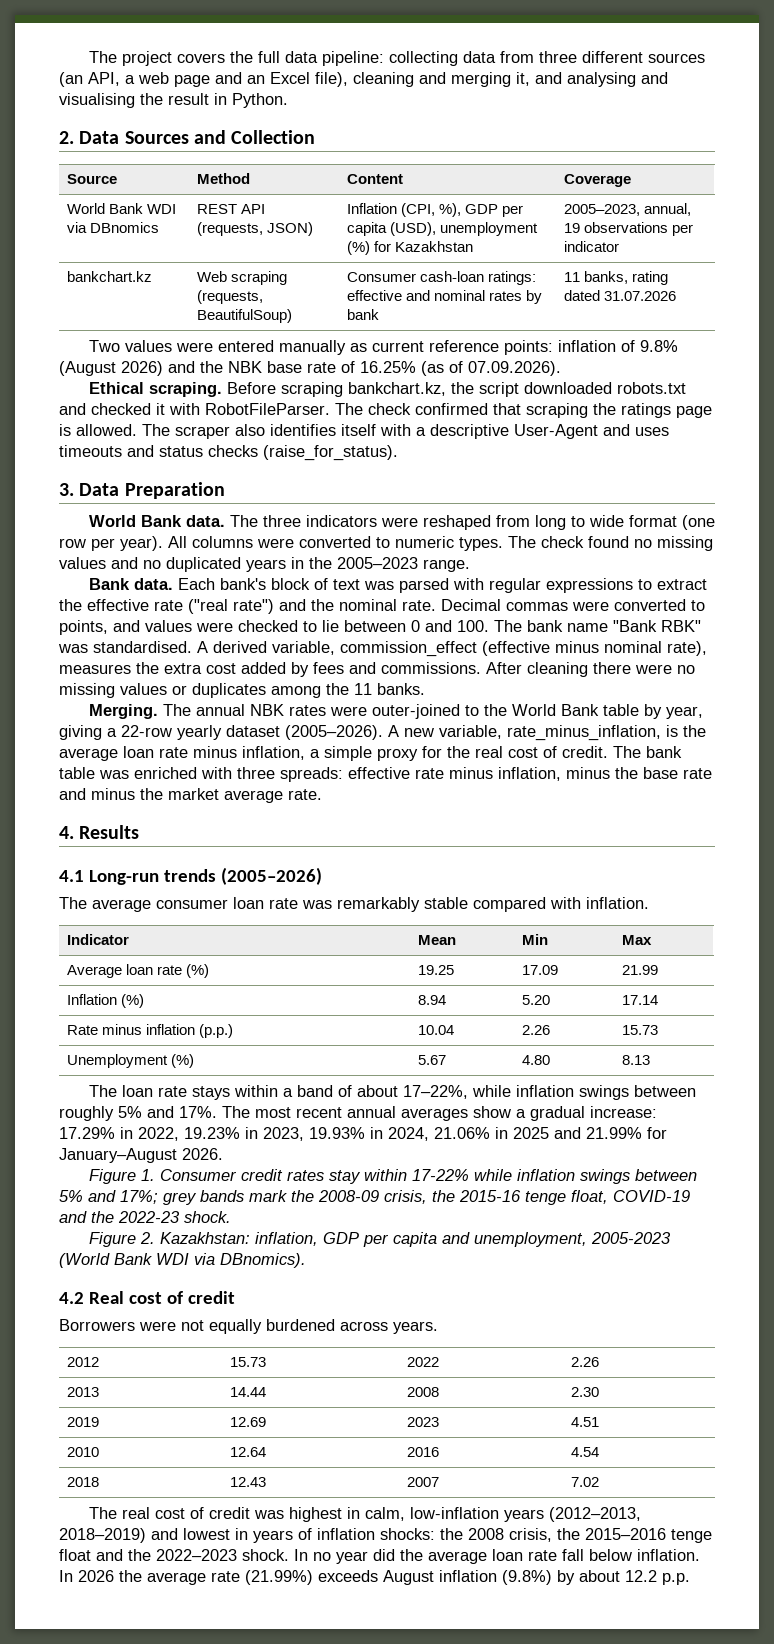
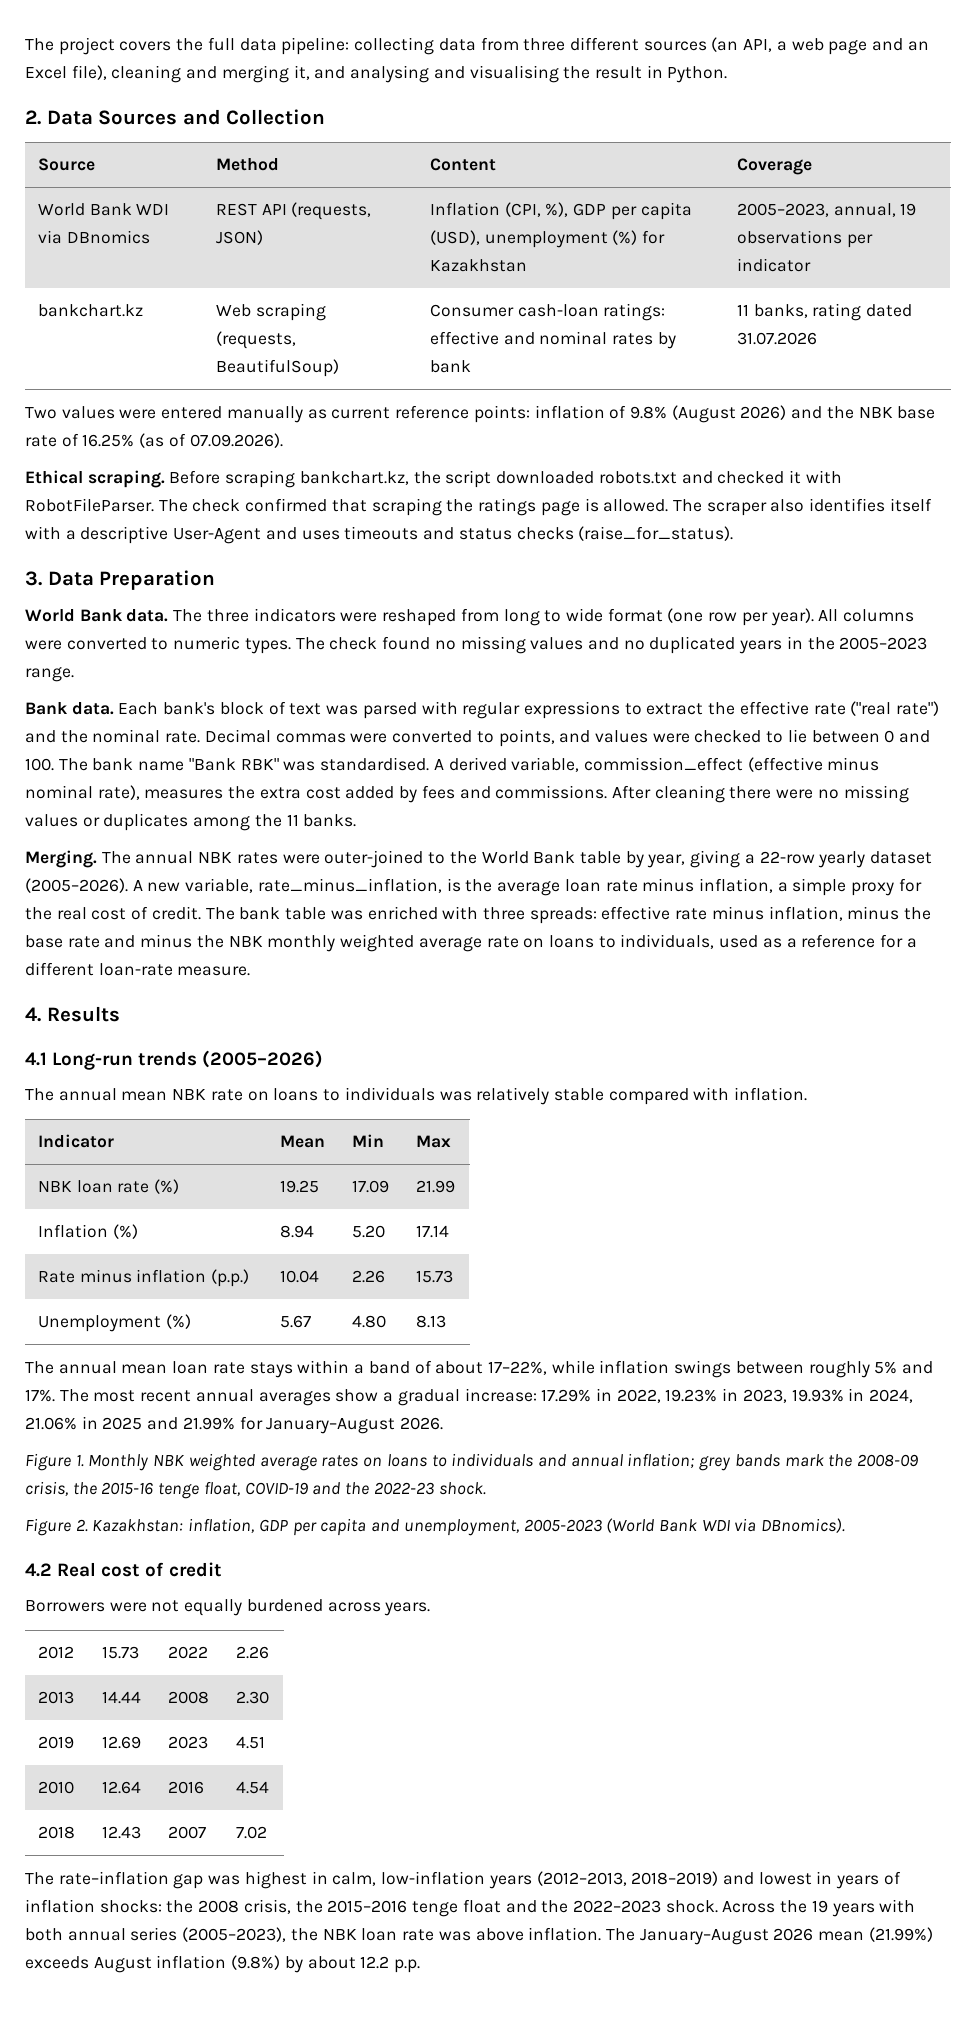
[168,788,322,803] market average rate. -> [228,934,917,952] [25,962,251,976] NBK monthly weighted average rate on loans to individuals, used as a reference for a different loan-rate measure.
[92,897,420,912] average consumer loan rate was remarkably -> [58,1087,550,1105] annual mean NBK rate on loans to individuals was relatively
[66,965,122,978] Average -> [38,1181,73,1192] NBK
(117, 1091) none -> [58,1361,168,1374] annual mean
[159,1169,697,1184] [59,1190,158,1204] Consumer credit rates stay within 17-22% while inflation swings between 5% and 17%; -> [88,1453,695,1471] Monthly NBK weighted average rates on loans to individuals and annual inflation;
[121,1507,250,1519] real cost of credit -> [58,1871,204,1889] rate–inflation gap
[294,1549,700,1564] [59,1570,240,1585] In no year did the average loan rate fall below inflation. In 2026 the average rate -> [722,1899,916,1917] [25,1927,865,1945] Across the 19 years with both annual series (2005–2023), the NBK loan rate was above inflation. The January–August 2026 mean

